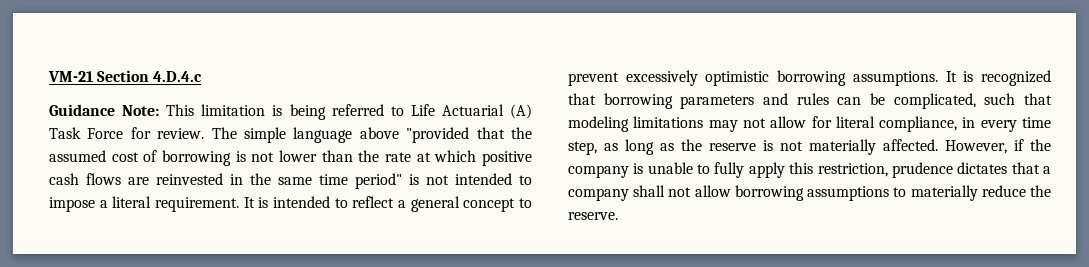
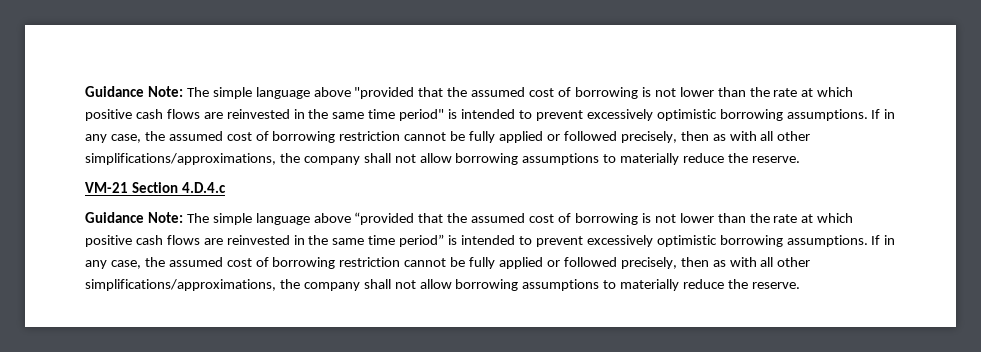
[48,70,203,82] [49,104,533,120] [49,127,205,139] VM-21 Section 4.D.4.c // Guidance Note: This limitation is being referred to Life Actuarial (A) Task Force for review. -> [85,86,183,97] Guidance Note:
[426,173,532,185] [49,196,533,212] [568,70,1051,86] [568,93,1052,109] [568,116,1051,132] [568,139,1051,155] [568,162,1051,178] not intended to impose a literal requirement. It is intended to reflect a general concept to prevent excessively optimistic borrowing assumptions. It is recognized that borrowing parameters and rules can be complicated, such that modeling limitations may not allow for literal compliance, in every time step, as long as the reserve is not materially affected. However, if the company is unable to fully apply this restriction, prudence dictates that a -> [461,109,896,121] [85,131,811,143] [85,153,300,165] intended to prevent excessively optimistic borrowing assumptions. If in any case, the assumed cost of borrowing restriction cannot be fully applied or followed precisely, then as with all other simplifications/approximations, the
(618, 216) none -> [85,182,226,193] [85,212,854,225] [85,234,896,247] [85,257,811,269] [85,279,800,291] // VM-21 Section 4.D.4.c // Guidance Note: The simple language above “provided that the assumed cost of borrowing is not lower than the rate at which positive cash flows are reinvested in the same time period” is intended to prevent excessively optimistic borrowing assumptions. If in any case, the assumed cost of borrowing restriction cannot be fully applied or followed precisely, then as with all other simplifications/approximations, the company shall not allow borrowing assumptions to materially reduce the reserve.

